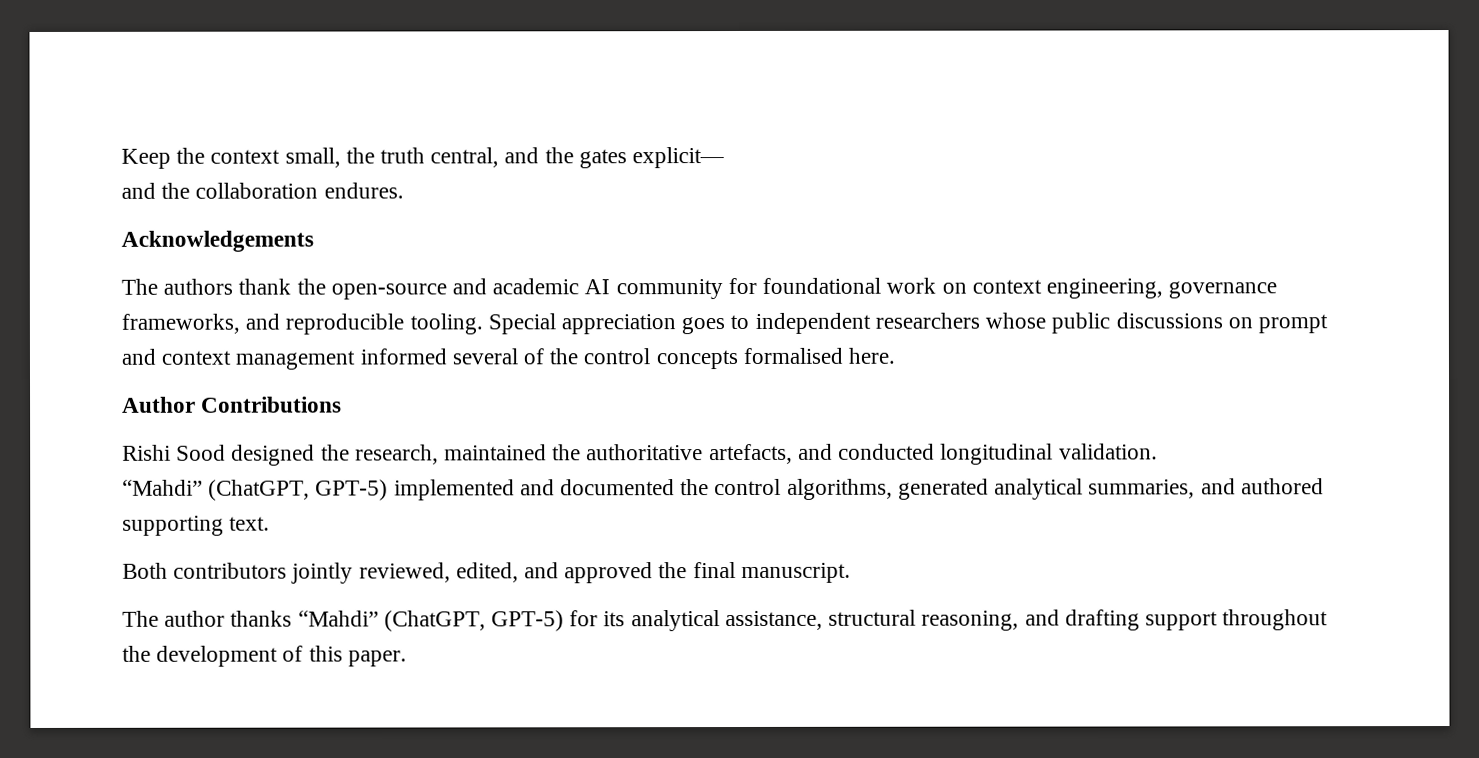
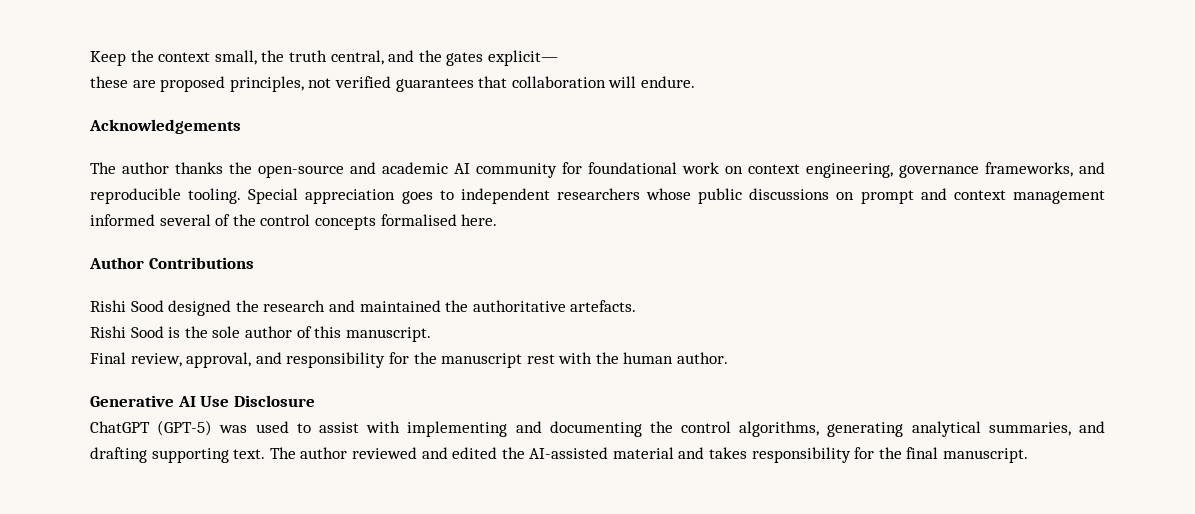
[121,182,404,199] and the collaboration endures. -> [90,76,695,92] these are proposed principles, not verified guarantees that collaboration will endure.
[163,278,292,295] authors thank -> [122,162,223,174] author thanks
[354,444,439,465] research, -> [263,300,355,312] research and
[708,443,1158,465] [122,479,676,501] artefacts, and conducted longitudinal validation. // “Mahdi” (ChatGPT, GPT-5) implemented and documented -> [570,300,637,312] [90,326,431,342] [90,352,729,368] [90,395,315,407] [90,420,642,437] artefacts. // Rishi Sood is the sole author of this manuscript. // Final review, approval, and responsibility for the manuscript rest with the human author. // Generative AI Use Disclosure // ChatGPT (GPT-5) was used to assist with implementing and documenting
[897,478,989,500] generated -> [827,422,904,437] generating
[1240,478,1324,495] authored -> [90,447,147,463] drafting
[122,562,851,584] [122,609,1329,632] [122,645,407,667] // Both contributors jointly reviewed, edited, and approved the final manuscript. // The author thanks “Mahdi” (ChatGPT, GPT-5) for its analytical assistance, structural reasoning, and drafting support throughout the development of this paper. -> [269,447,1029,463] The author reviewed and edited the AI-assisted material and takes responsibility for the final manuscript.

